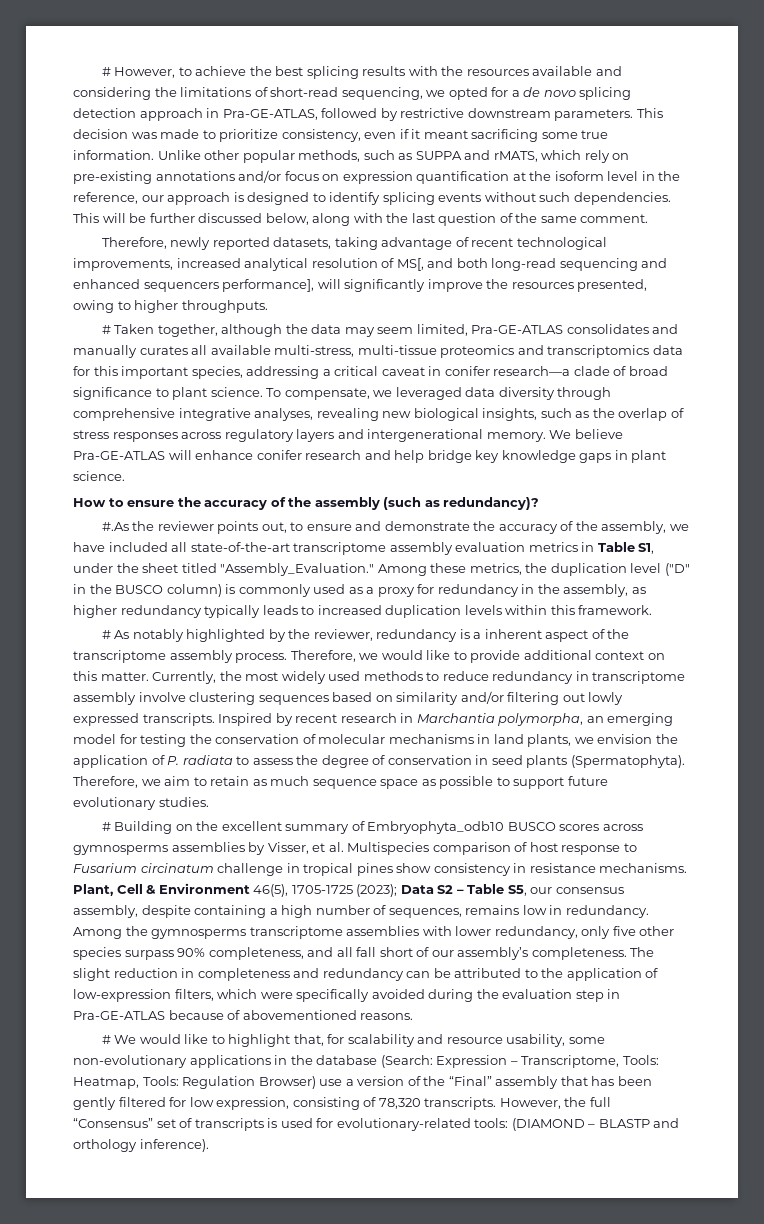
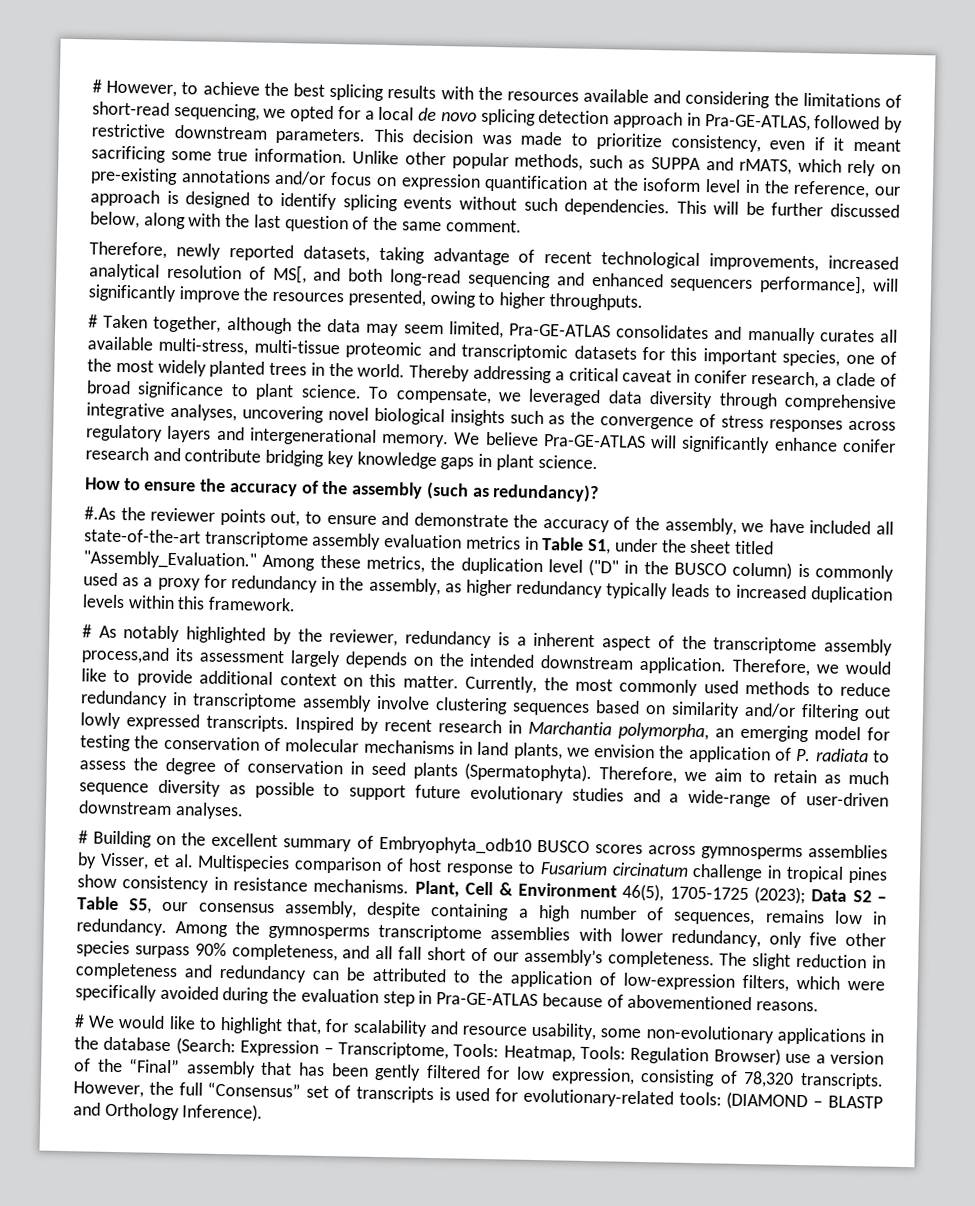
(520, 93) none -> [378,106,415,121] local
[440,345,683,358] [73,366,243,379] proteomics and transcriptomics data for this important species, -> [345,341,897,367] [87,358,471,382] proteomic and transcriptomic datasets for this important species, one of the most widely planted trees in the world. Thereby
[493,366,571,376] research—a -> [750,370,833,389] research, a
[316,408,538,421] revealing new biological insights, -> [241,405,505,427] uncovering novel biological insights
[618,408,668,421] overlap -> [600,416,695,430] convergence
(192, 455) none -> [681,435,771,454] significantly
[394,450,472,463] help bridge -> [184,448,325,467] contribute bridging
[235,653,288,663] process. -> [81,646,727,675] process,and its assessment largely depends on the intended downstream application.
[281,671,326,684] widely -> [619,678,699,697] commonly
[380,779,419,789] space -> [157,779,221,797] diversity
[158,797,209,807] studies. -> [571,787,889,808] [78,800,244,820] studies and a wide-range of user-driven downstream analyses.
[73,1139,209,1152] orthology inference). -> [104,1102,264,1122] Orthology Inference).

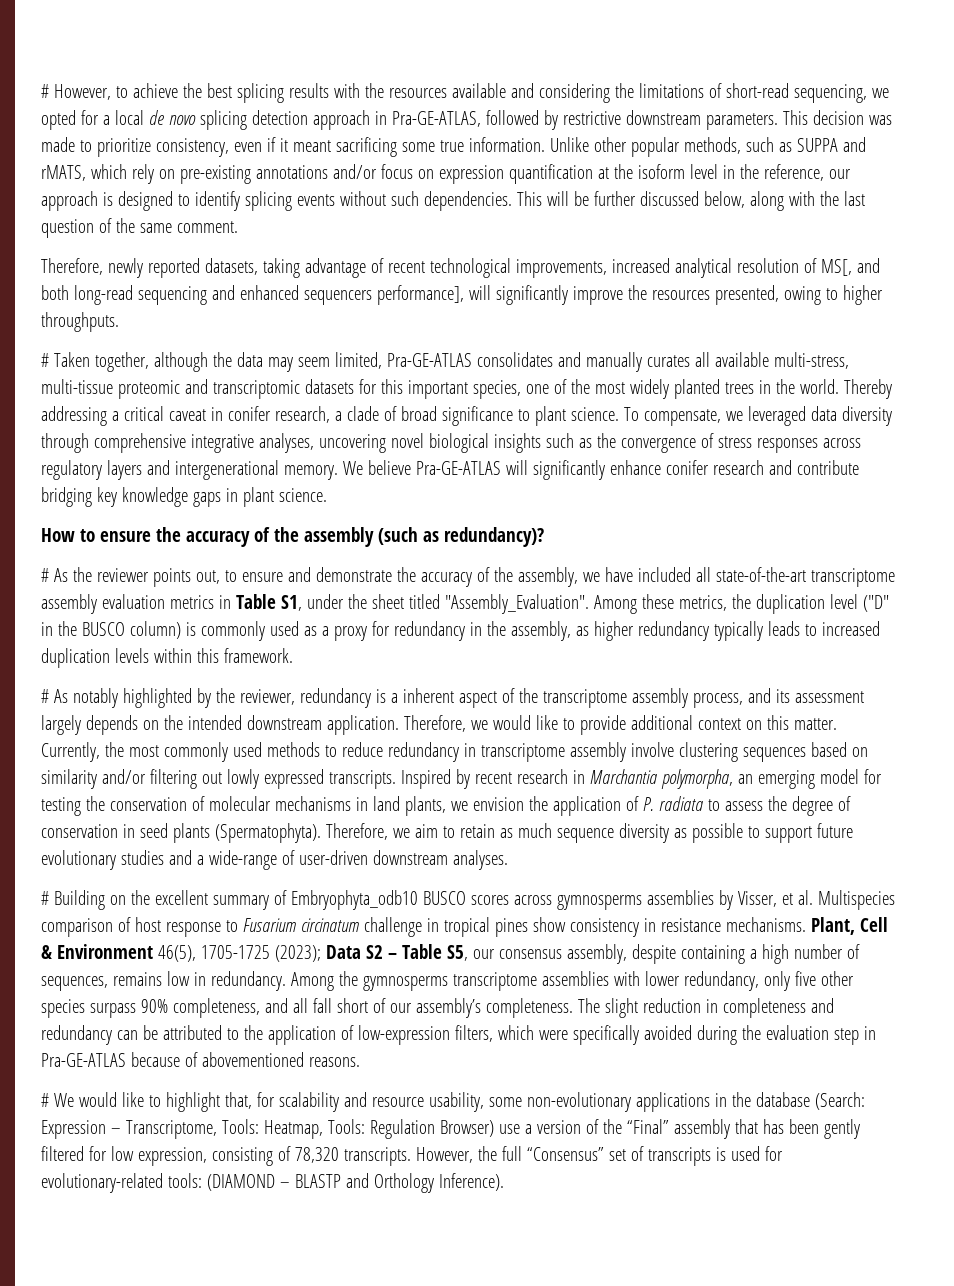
[84,506,116,520] #.As -> [41,568,68,582] # As
[83,550,257,570] "Assembly_Evaluation." -> [444,594,589,614] "Assembly_Evaluation".
[81,646,170,664] process,and -> [692,688,771,708] process, and

